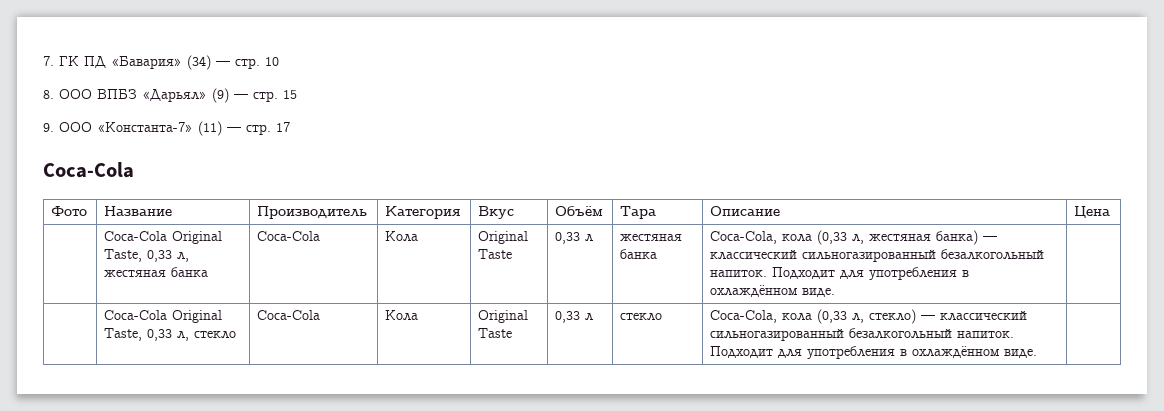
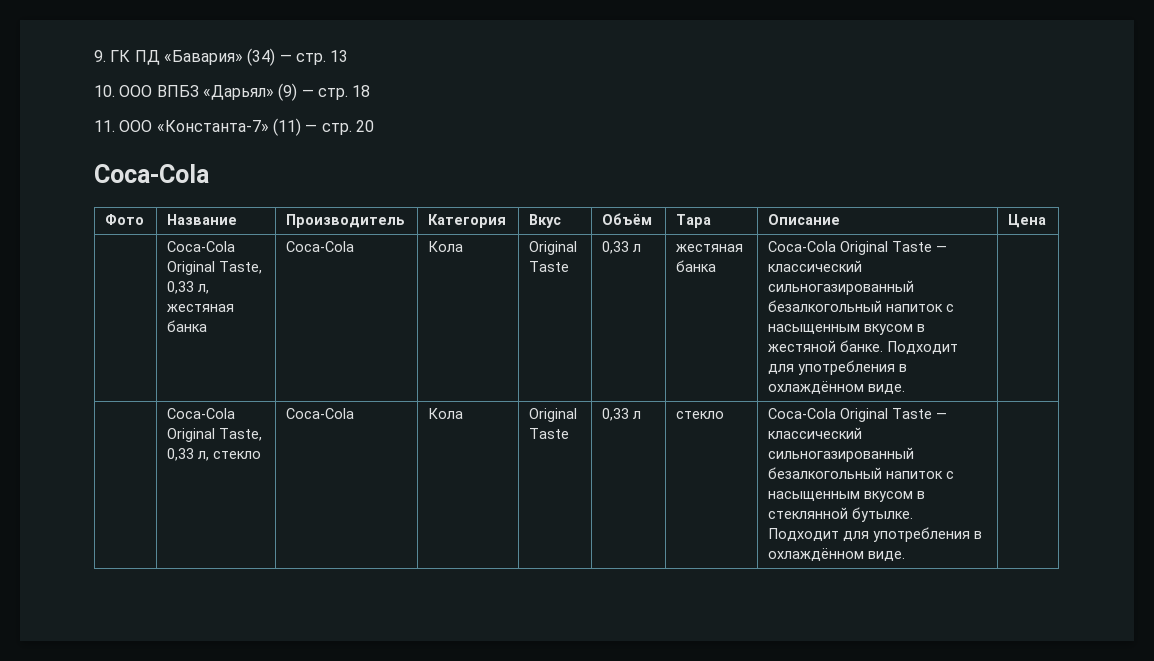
[43,56,54,66] 7. -> [94,50,106,62] 9.
[265,57,279,66] [43,90,54,99] 10 // 8. -> [330,50,349,62] [94,85,115,97] 13 // 10.
[283,90,297,99] [43,123,54,132] 15 // 9. -> [352,85,371,97] [94,120,115,132] 18 // 11.
[276,122,290,132] 17 -> [355,120,374,132] 20
[710,230,998,245] [710,249,1045,262] [710,270,768,277] Coca-Cola, кола (0,33 л, жестяная банка) — классический сильногазированный безалкогольный напиток. -> [768,241,948,255] [768,260,863,272] [768,280,915,295] [768,300,955,312] [768,324,926,335] [768,340,884,352] Coca-Cola Original Taste — классический сильногазированный безалкогольный напиток с насыщенным вкусом в жестяной банке.
[710,309,1028,324] [710,328,1015,341] Coca-Cola, кола (0,33 л, стекло) — классический сильногазированный безалкогольный напиток. -> [768,408,948,422] [768,427,863,439] [768,447,915,462] [768,467,955,479] [768,491,926,502] [768,507,914,522] Coca-Cola Original Taste — классический сильногазированный безалкогольный напиток с насыщенным вкусом в стеклянной бутылке.

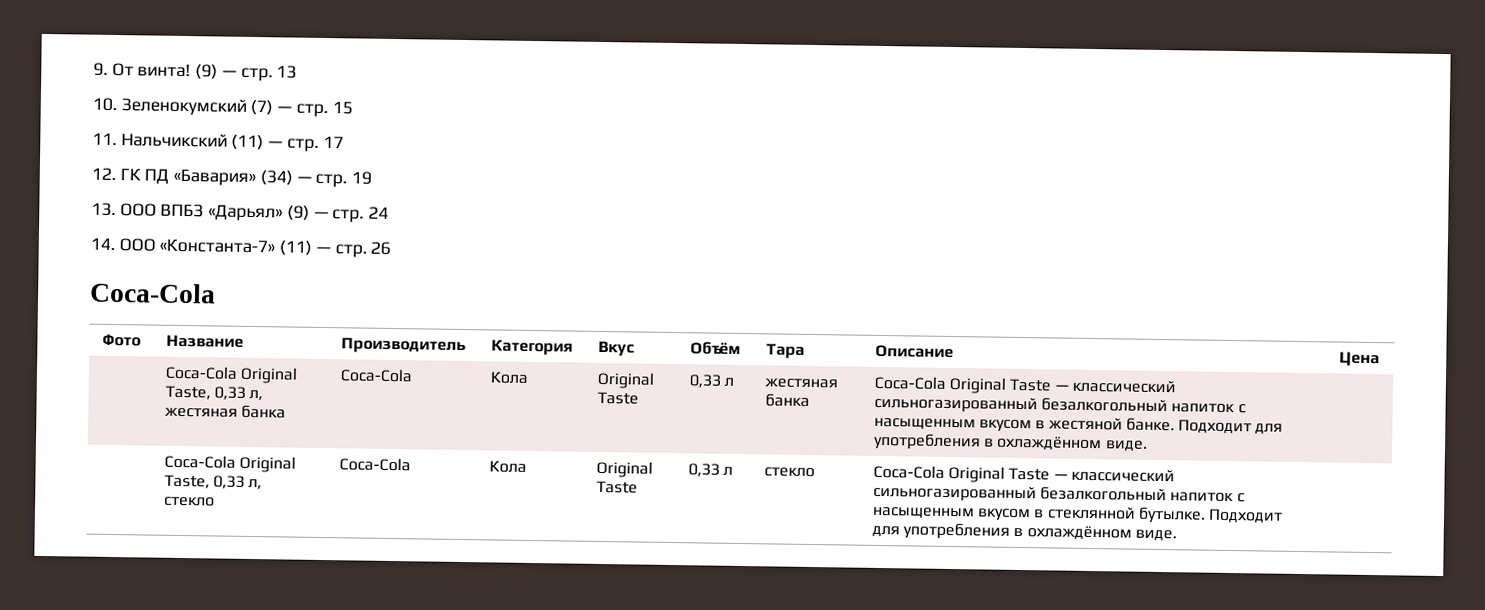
(106, 56) none -> [111,62,298,82] [92,97,353,118] [92,132,344,152] [91,167,116,181] От винта! (9) — стр. 13 // 10. Зеленокумский (7) — стр. 15 // 11. Нальчикский (11) — стр. 17 // 12.
[330,50,349,62] [94,85,115,97] 13 // 10. -> [351,171,373,185] [91,202,116,217] 19 // 13.
[352,85,371,97] [94,120,115,132] 18 // 11. -> [368,206,390,219] [90,237,115,251] 24 // 14.
[355,120,374,132] 20 -> [370,241,392,255] 26

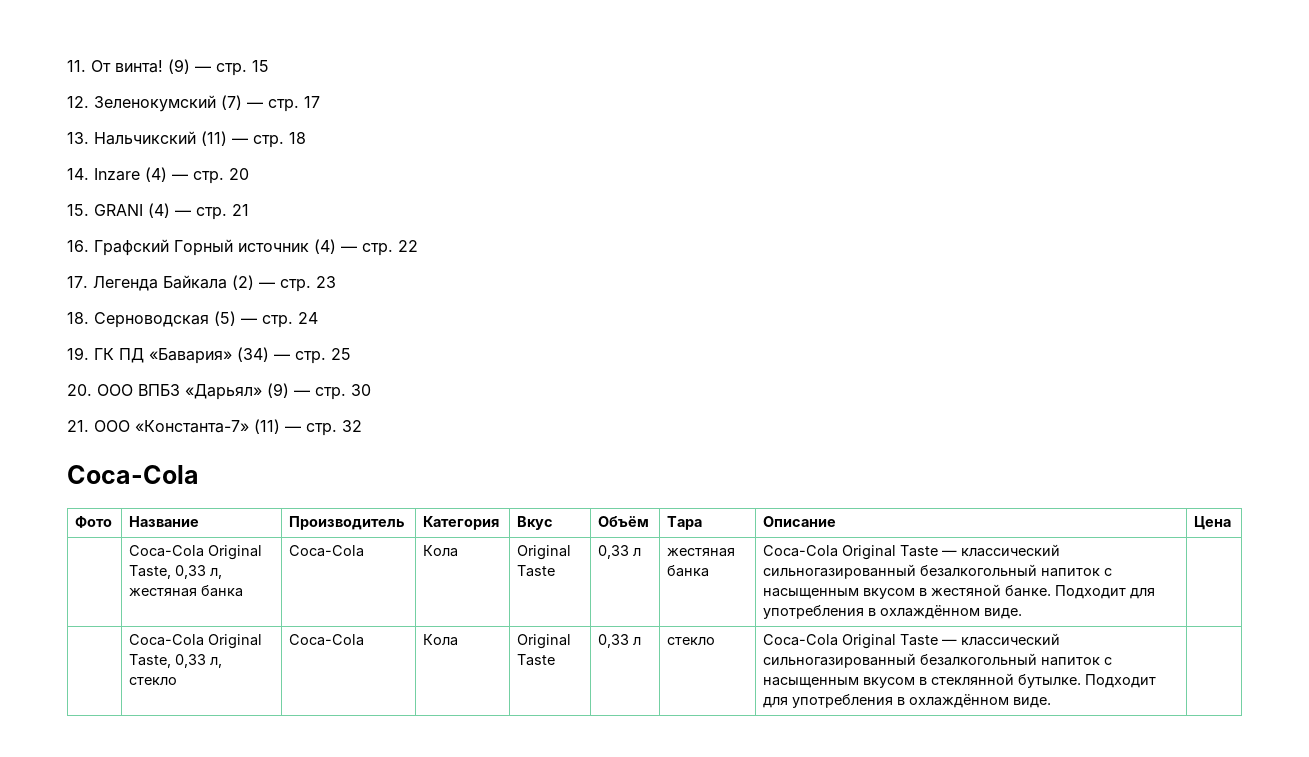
[93,62,108,76] 9. -> [67,60,86,72] 11.
[276,65,298,79] [92,97,117,112] 13 // 10. -> [252,60,269,72] [67,96,89,108] 15 // 12.
[331,101,353,115] [92,132,117,146] 15 // 11. -> [304,96,320,108] [67,132,89,144] 17 // 13.
[322,135,344,149] [91,167,116,181] 17 // 12. -> [289,132,306,144] [67,167,249,184] [67,203,249,220] [67,239,418,256] [67,275,336,292] [67,311,318,328] [67,347,89,360] 18 // 14. Inzare (4) — стр. 20 // 15. GRANI (4) — стр. 21 // 16. Графский Горный источник (4) — стр. 22 // 17. Легенда Байкала (2) — стр. 23 // 18. Серноводская (5) — стр. 24 // 19.
[351,171,373,185] [91,202,116,217] 19 // 13. -> [331,348,351,360] [67,384,92,396] 25 // 20.
[368,206,390,219] [90,237,115,251] 24 // 14. -> [351,384,371,396] [67,420,89,432] 30 // 21.
[370,241,392,255] 26 -> [342,420,362,432] 32

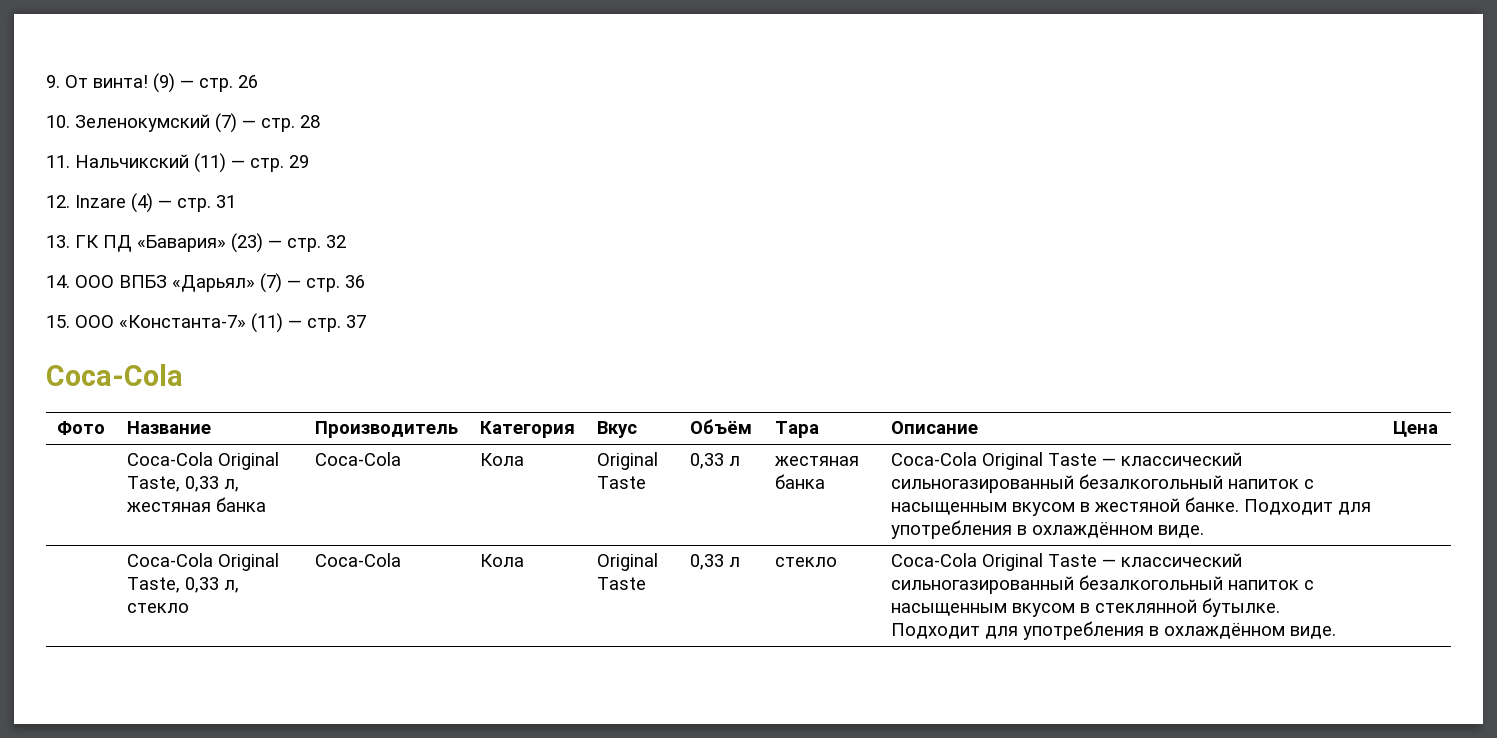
[67,60,86,72] 11. -> [46,75,60,88] 9.
[252,60,269,72] [67,96,89,108] 15 // 12. -> [238,75,258,88] [46,115,70,128] 26 // 10.
[304,96,320,108] [67,132,89,144] 17 // 13. -> [300,115,320,128] [46,155,70,168] 28 // 11.
[289,132,306,144] [67,168,89,180] 18 // 14. -> [289,155,309,168] [46,195,70,208] 29 // 12.
[229,168,249,180] [67,203,249,220] [67,239,418,256] [67,275,336,292] [67,311,318,328] [67,347,89,360] 20 // 15. GRANI (4) — стр. 21 // 16. Графский Горный источник (4) — стр. 22 // 17. Легенда Байкала (2) — стр. 23 // 18. Серноводская (5) — стр. 24 // 19. -> [216,195,236,208] [46,235,70,248] 31 // 13.
[237,347,351,364] [67,384,92,396] (34) — стр. 25 // 20. -> [231,233,346,253] [46,275,70,288] (23) — стр. 32 // 14.
[267,383,371,400] [67,420,89,432] (9) — стр. 30 // 21. -> [260,273,365,293] [46,315,70,328] (7) — стр. 36 // 15.
[342,420,362,432] 32 -> [346,315,366,328] 37

